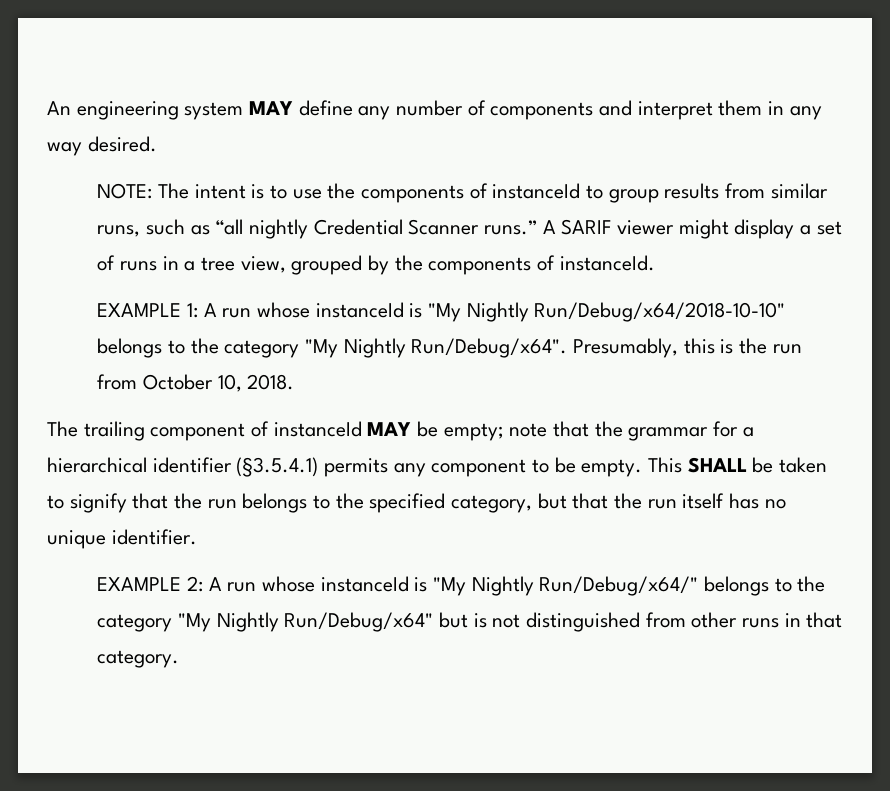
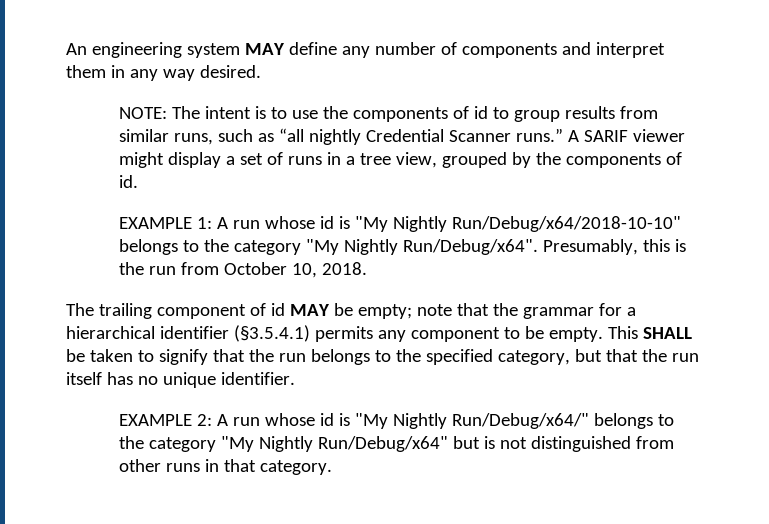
[492,183,581,199] instanceId -> [474,106,489,119] id
[559,255,655,271] instanceId. -> [119,175,139,188] id.
[315,302,404,318] instanceId -> [320,216,335,229] id
[273,421,362,437] instanceId -> [270,303,285,316] id
[320,576,409,592] instanceId -> [320,413,335,426] id

